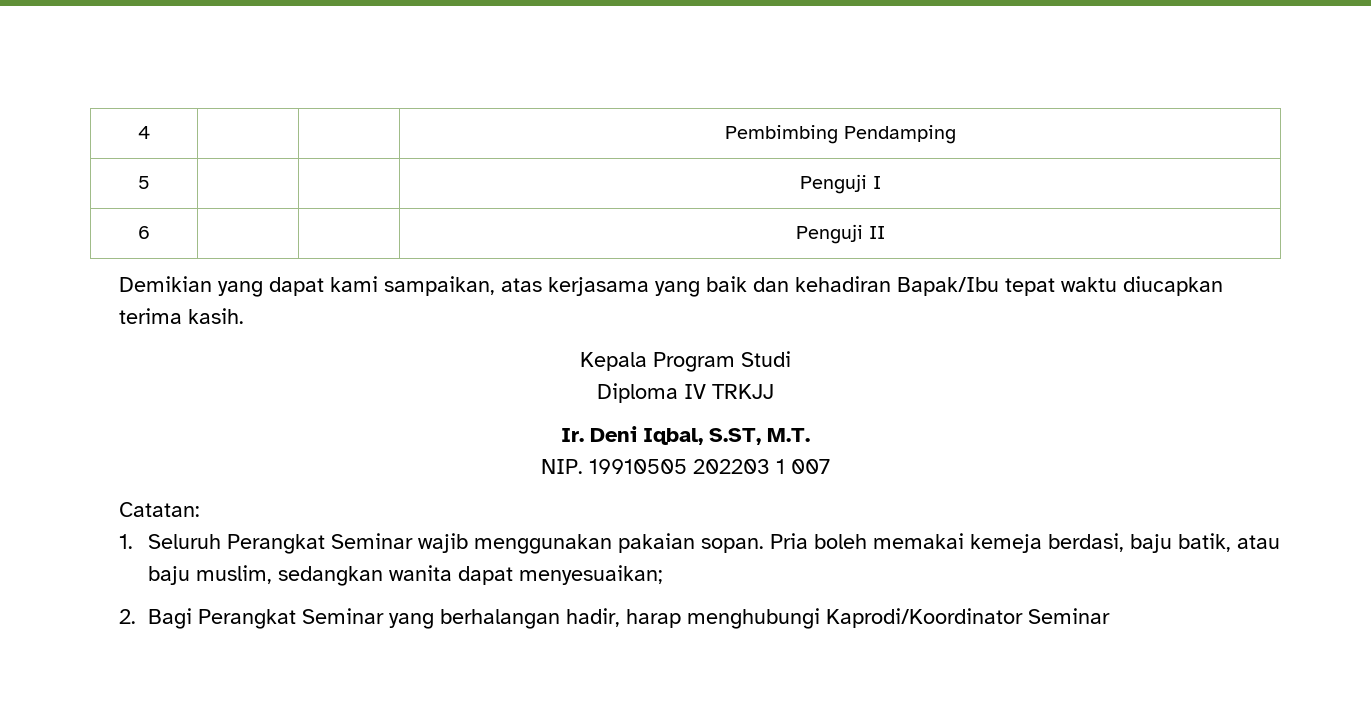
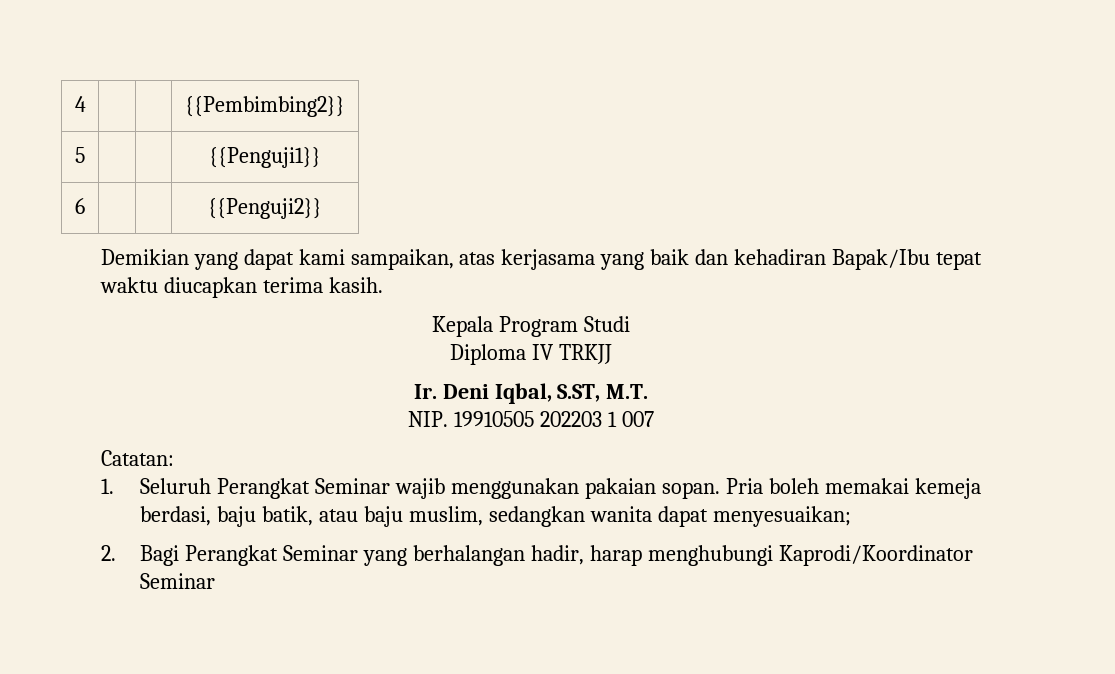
[724,125,956,144] Pembimbing Pendamping -> [185,96,345,117] {{Pembimbing2}}
[799,174,881,194] Penguji I -> [209,147,321,168] {{Penguji1}}
[795,224,885,244] Penguji II -> [208,198,322,219] {{Penguji2}}

